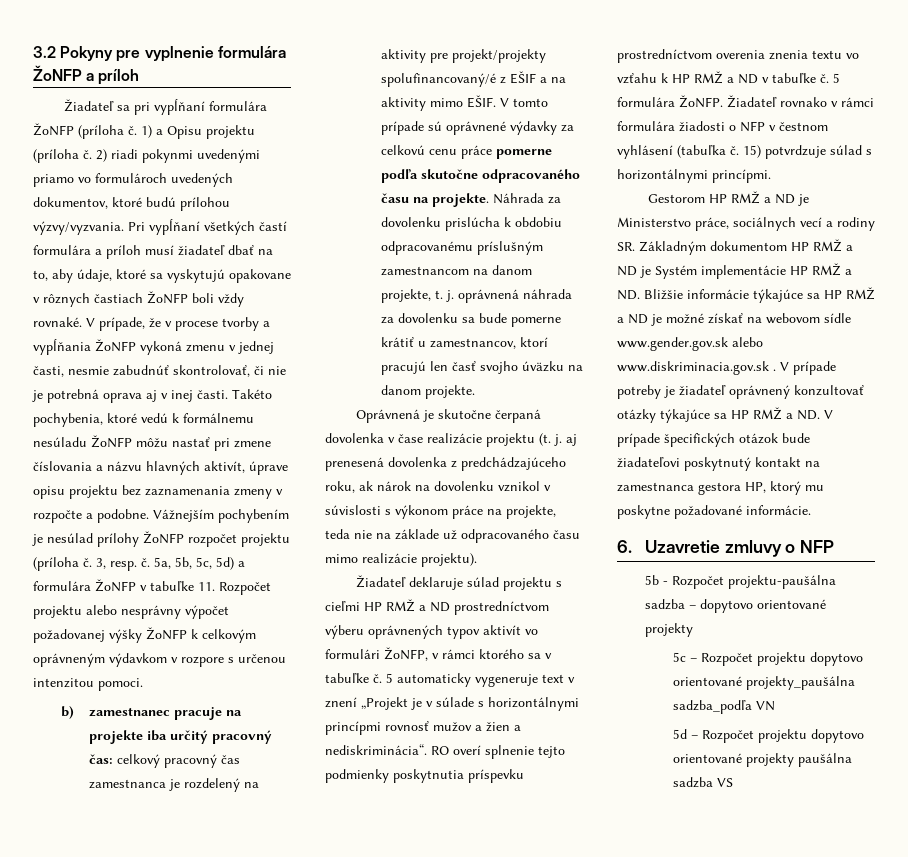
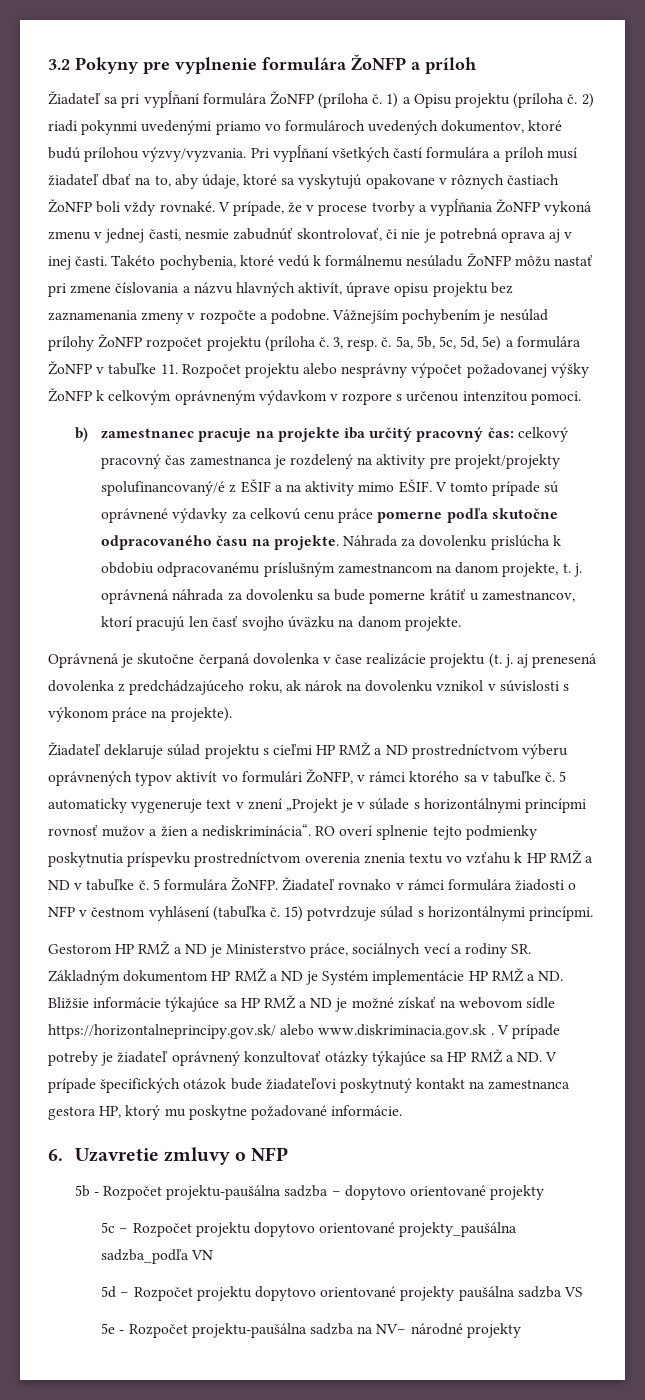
[216,557,234,570] 5d) -> [460,336,502,351] 5d, 5e)
[506,505,556,519] [325,529,580,543] [325,553,477,567] projekte, teda nie na základe už odpracovaného času mimo realizácie projektu). -> [170,707,232,722] projekte).
[617,337,728,351] www.gender.gov.sk -> [48,1024,276,1039] https://horizontalneprincipy.gov.sk/
(733, 782) none -> [101,1323,521,1338] // 5e - Rozpočet projektu-paušálna sadzba na NV– národné projekty

